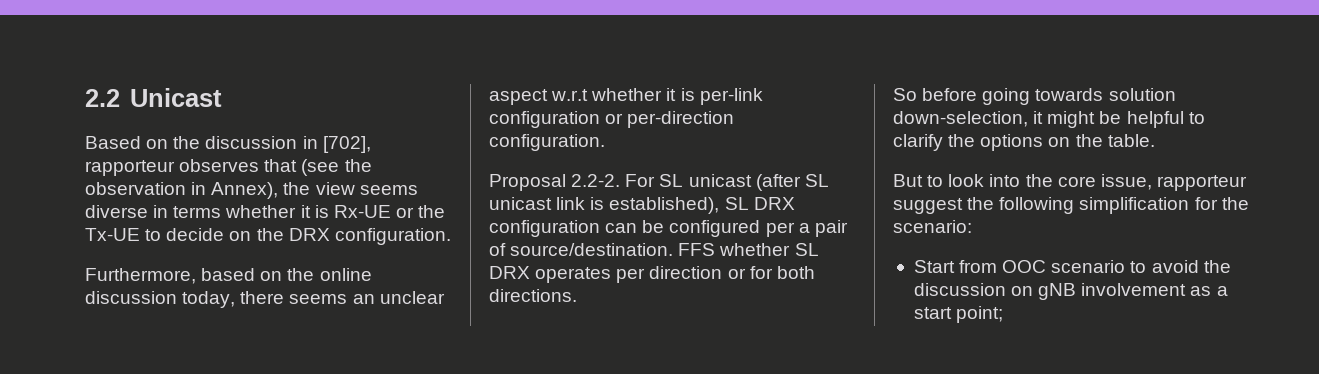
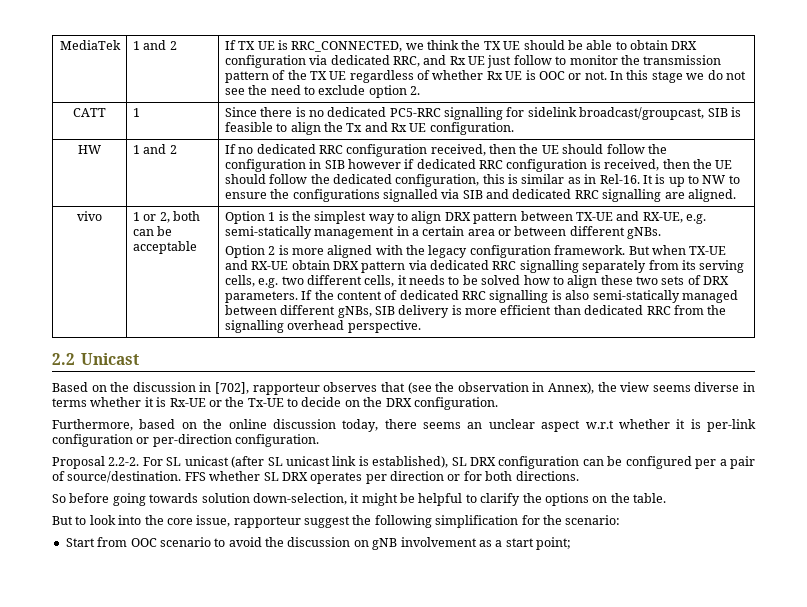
(85, 98) none -> [59,40,121,50] [132,40,177,50] [224,40,698,52] [224,55,722,68] [224,70,746,83] [224,85,421,98] [73,108,106,117] [132,108,140,117] [224,107,741,120] [224,122,514,135] [78,145,101,154] [132,144,177,154] [224,144,667,157] [224,159,733,172] [224,174,740,187] [224,189,736,202] [77,211,102,221] [132,211,200,223] [132,226,173,236] [132,241,197,254] [224,211,707,224] [224,226,662,239] [224,245,727,258] [224,260,745,273] [224,275,730,288] [224,290,738,303] [224,305,727,318] [224,320,421,333] MediaTek | 1 and 2 | If TX UE is RRC_CONNECTED, we think the TX UE should be able to obtain DRX configuration via dedicated RRC, and Rx UE just follow to monitor the transmission pattern of the TX UE regardless of whether Rx UE is OOC or not. In this stage we do not see the need to exclude option 2. // CATT | 1 | Since there is no dedicated PC5-RRC signalling for sidelink broadcast/groupcast, SIB is feasible to align the Tx and Rx UE configuration. // HW | 1 and 2 | If no dedicated RRC configuration received, then the UE should follow the configuration in SIB however if dedicated RRC configuration is received, then the UE should follow the dedicated configuration, this is similar as in Rel-16. It is up to NW to ensure the configurations signalled via SIB and dedicated RRC signalling are aligned. // vivo | 1 or 2, both can be acceptable | Option 1 is the simplest way to align DRX pattern between TX-UE and RX-UE, e.g. semi-statically management in a certain area or between different gNBs. // Option 2 is more aligned with the legacy configuration framework. But when TX-UE and RX-UE obtain DRX pattern via dedicated RRC signalling separately from its serving cells, e.g. two different cells, it needs to be solved how to align these two sets of DRX parameters. If the content of dedicated RRC signalling is also semi-statically managed between different gNBs, SIB delivery is more efficient than dedicated RRC from the signalling overhead perspective. //

